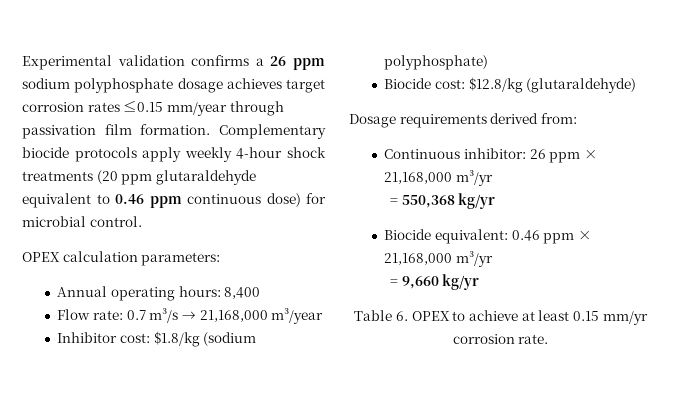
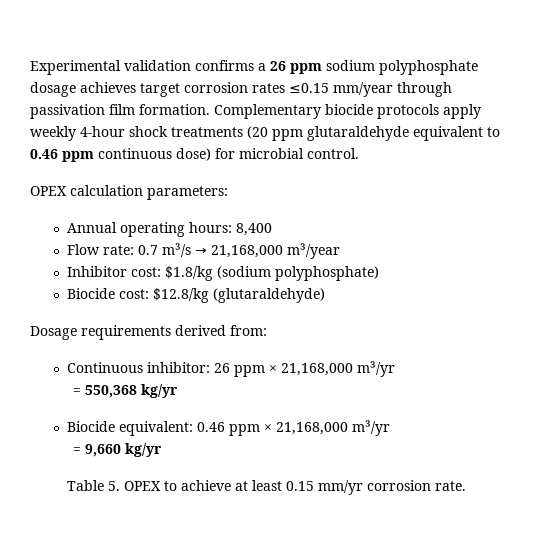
[396,311,409,321] 6. -> [108,481,120,491] 5.

